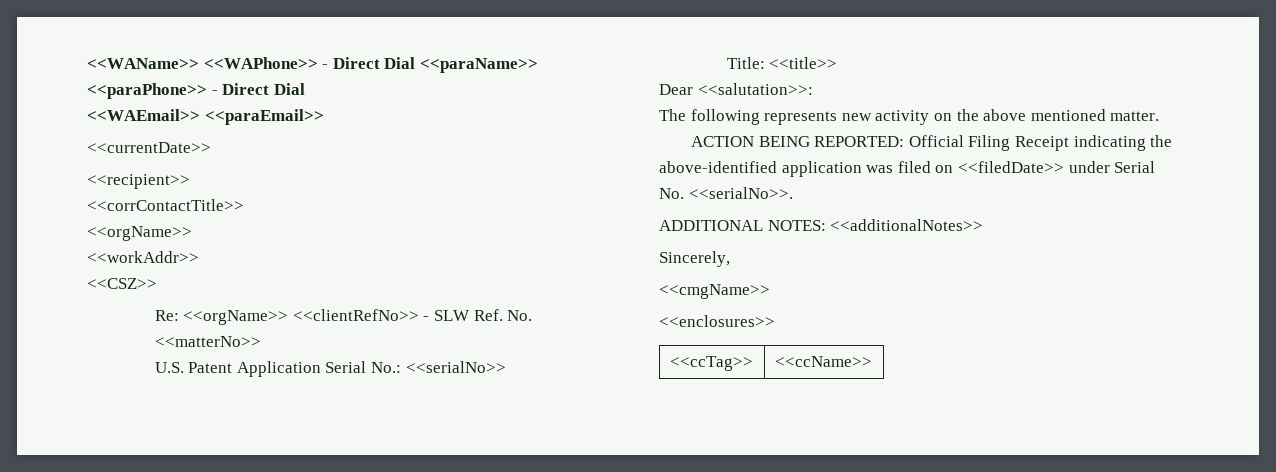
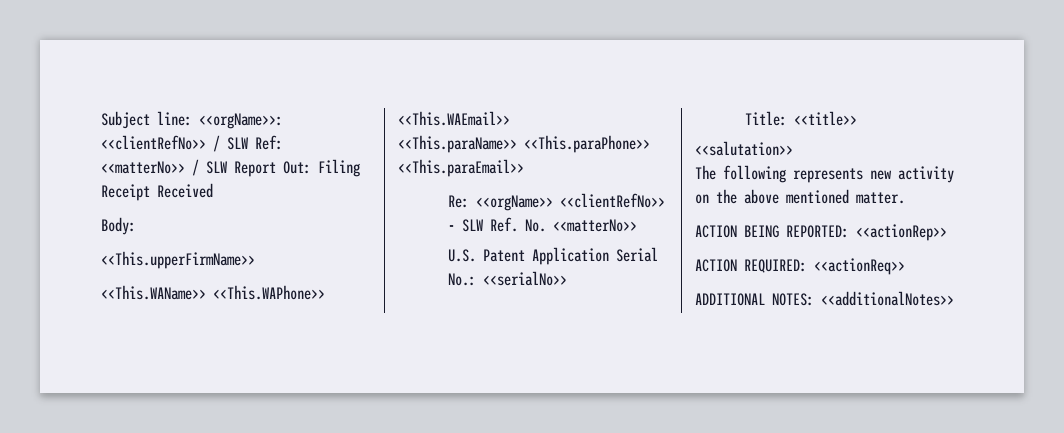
[87,57,538,73] [87,83,305,99] [87,109,324,125] [87,142,211,153] [87,174,190,189] [87,199,244,211] [87,226,192,241] [87,251,199,263] [87,278,157,289] <<WAName>> <<WAPhone>> - Direct Dial <<paraName>> <<paraPhone>> - Direct Dial // <<WAEmail>> <<paraEmail>> // <<currentDate>> // <<recipient>> // <<corrContactTitle>> // <<orgName>> // <<workAddr>> // <<CSZ>> -> [101,111,283,129] [101,135,283,152] [101,159,360,177] [101,183,213,201] [101,217,136,235] [101,251,255,269] [101,285,325,300] [398,111,510,126] [398,135,650,153] [398,159,524,177] Subject line: <<orgName>>: <<clientRefNo>> / SLW Ref: <<matterNo>> / SLW Report Out: Filing Receipt Received // Body: // <<This.upperFirmName>> // <<This.WAName>> <<This.WAPhone>> <<This.WAEmail>> // <<This.paraName>> <<This.paraPhone>> <<This.paraEmail>>
[659,83,813,95] Dear <<salutation>>: -> [695,141,793,156] <<salutation>>
[908,135,1173,151] [659,161,1156,177] [659,187,793,199] [659,219,984,231] [659,251,730,267] [659,284,770,299] [659,315,775,327] [669,356,753,371] [774,356,872,367] Official Filing Receipt indicating the above-identified application was filed on <<filedDate>> under Serial No. <<serialNo>>. // ADDITIONAL NOTES: <<additionalNotes>> // Sincerely, // <<cmgName>> // <<enclosures>> // <<ccTag>> | <<ccName>> -> [856,224,947,241] [695,258,905,275] [695,291,954,306] <<actionRep>> // ACTION REQUIRED: <<actionReq>> // ADDITIONAL NOTES: <<additionalNotes>>

